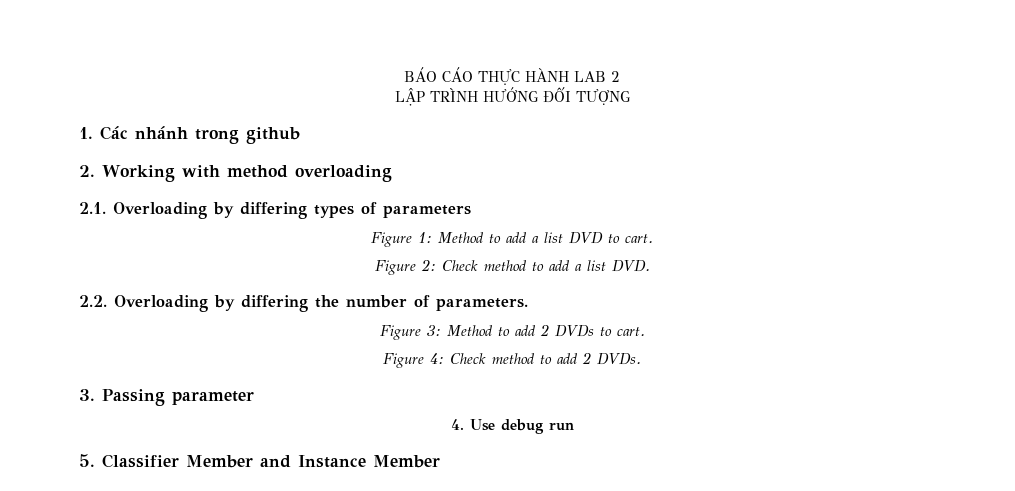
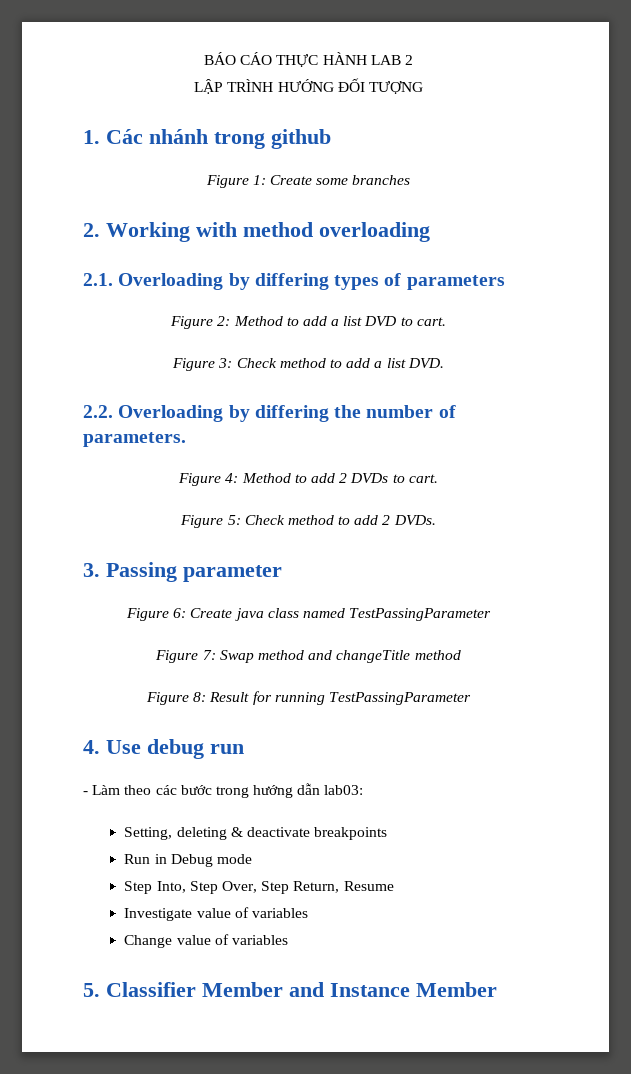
(300, 135) none -> [205,175,411,188] // Figure 1: Create some branches
[418,232,433,243] 1: -> [217,316,231,326] 2:
[420,259,436,271] 2: -> [218,358,233,368] 3:
[426,325,441,336] 3: -> [225,473,239,483] 4:
[430,353,444,364] 4: -> [227,515,241,525] 5:
[450,419,574,434] 4. Use debug run -> [125,608,492,621] [155,650,461,663] [146,691,471,705] [83,739,244,759] [83,783,364,798] [124,827,388,840] [124,854,252,867] [124,881,394,894] [124,907,308,921] [124,934,288,948] Figure 6: Create java class named TestPassingParameter // Figure 7: Swap method and changeTitle method // Figure 8: Result for running TestPassingParameter // 4. Use debug run // - Làm theo các bước trong hướng dẫn lab03: // Setting, deleting & deactivate breakpoints // Run in Debug mode // Step Into, Step Over, Step Return, Resume // Investigate value of variables // Change value of variables

